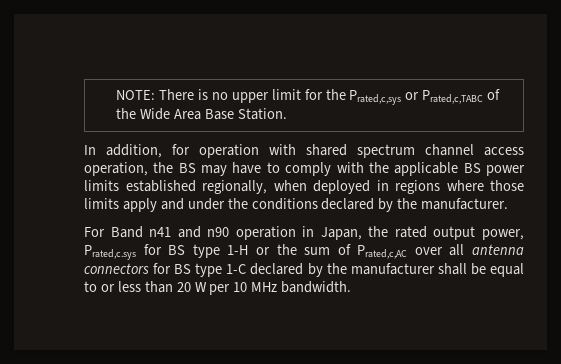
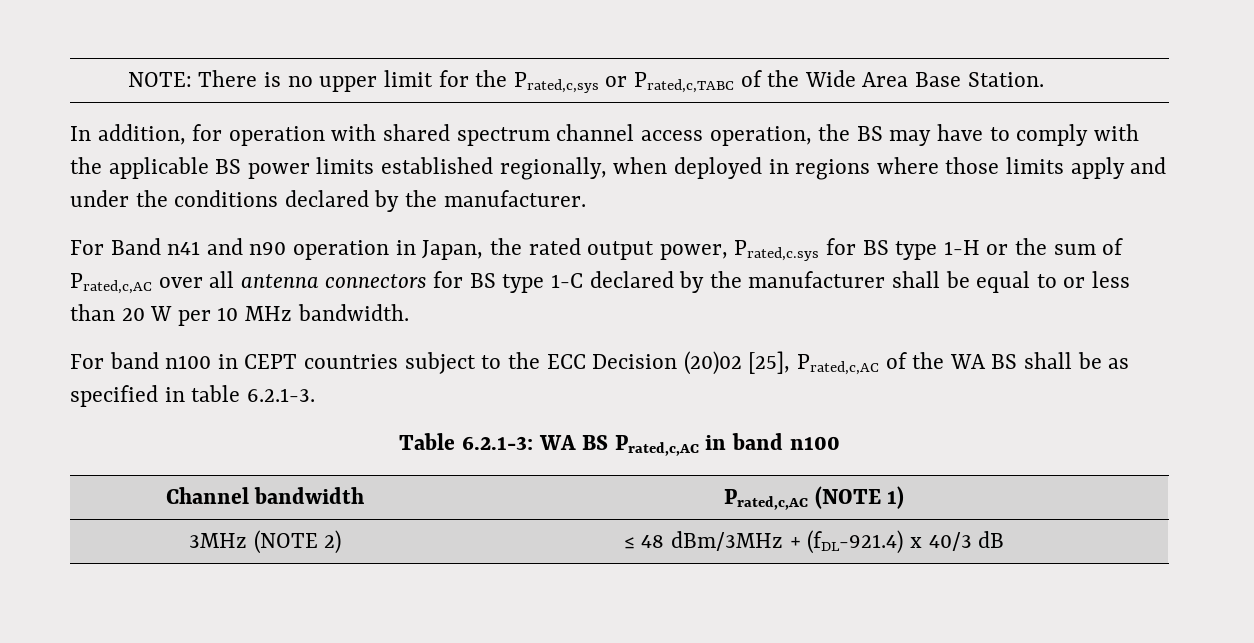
(352, 287) none -> [70,351,1130,375] [70,385,315,407] [399,433,840,456] [165,487,365,504] [723,486,905,510] [188,530,342,554] [623,530,1005,554] // For band n100 in CEPT countries subject to the ECC Decision (20)02 [25], Prated,c,AC of the WA BS shall be as specified in table 6.2.1-3. // Table 6.2.1-3: WA BS Prated,c,AC in band n100 // Channel bandwidth | Prated,c,AC (NOTE 1) // 3MHz (NOTE 2) | ≤ 48 dBm/3MHz + (fDL-921.4) x 40/3 dB

